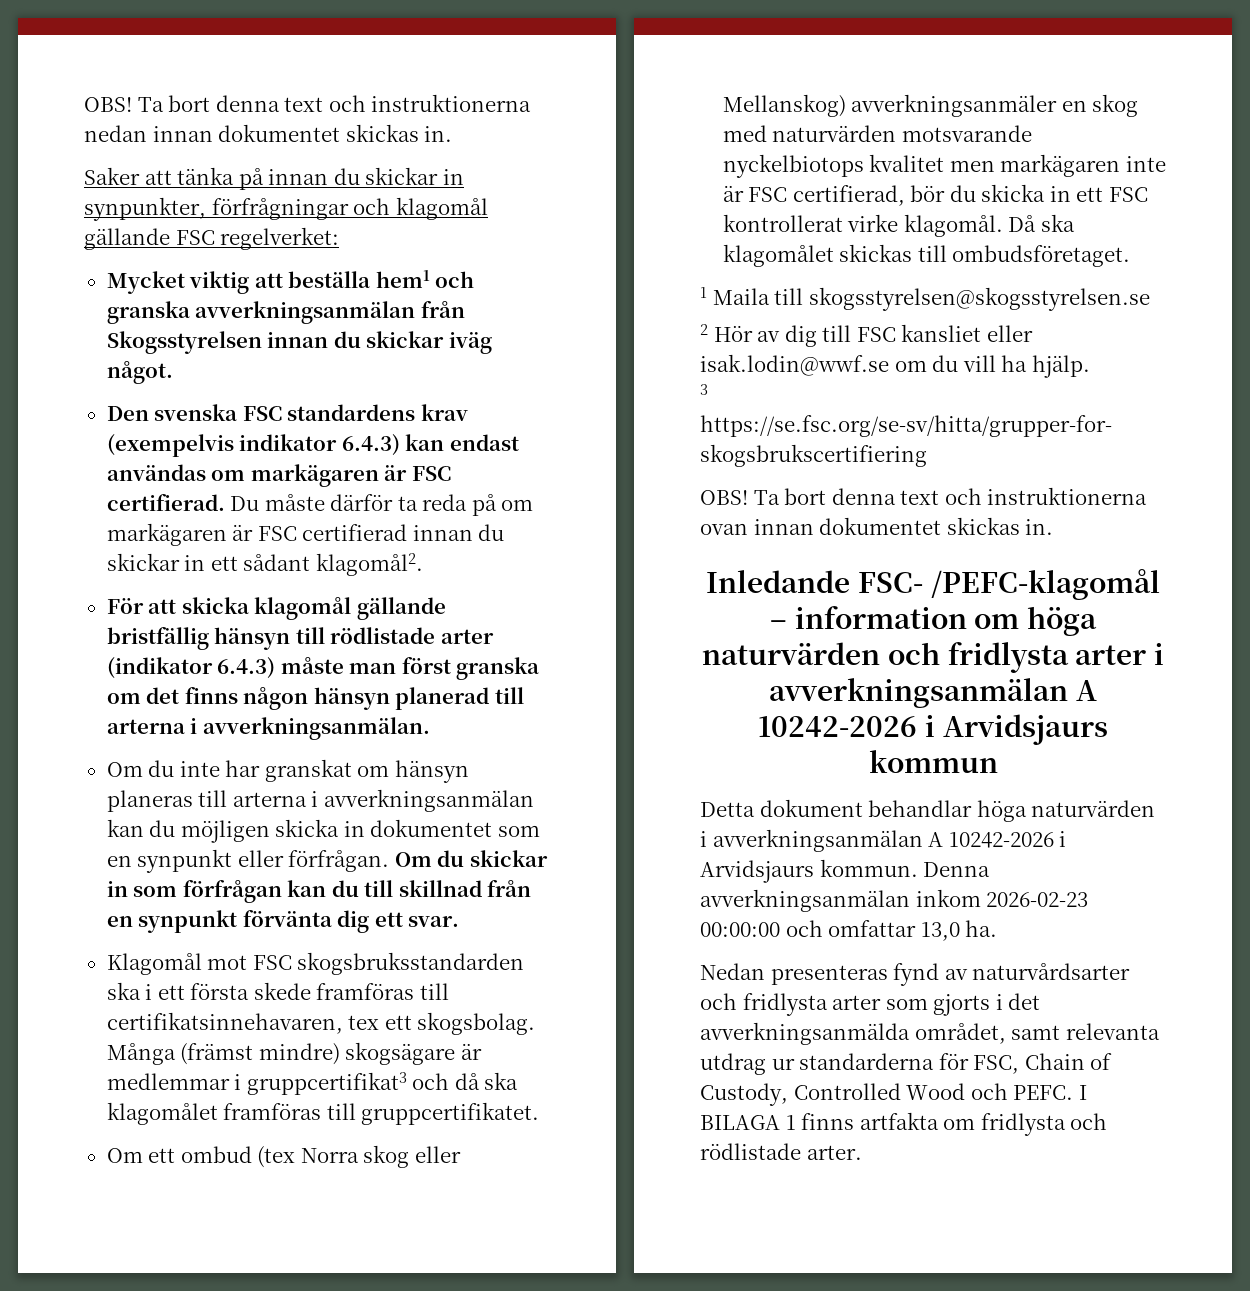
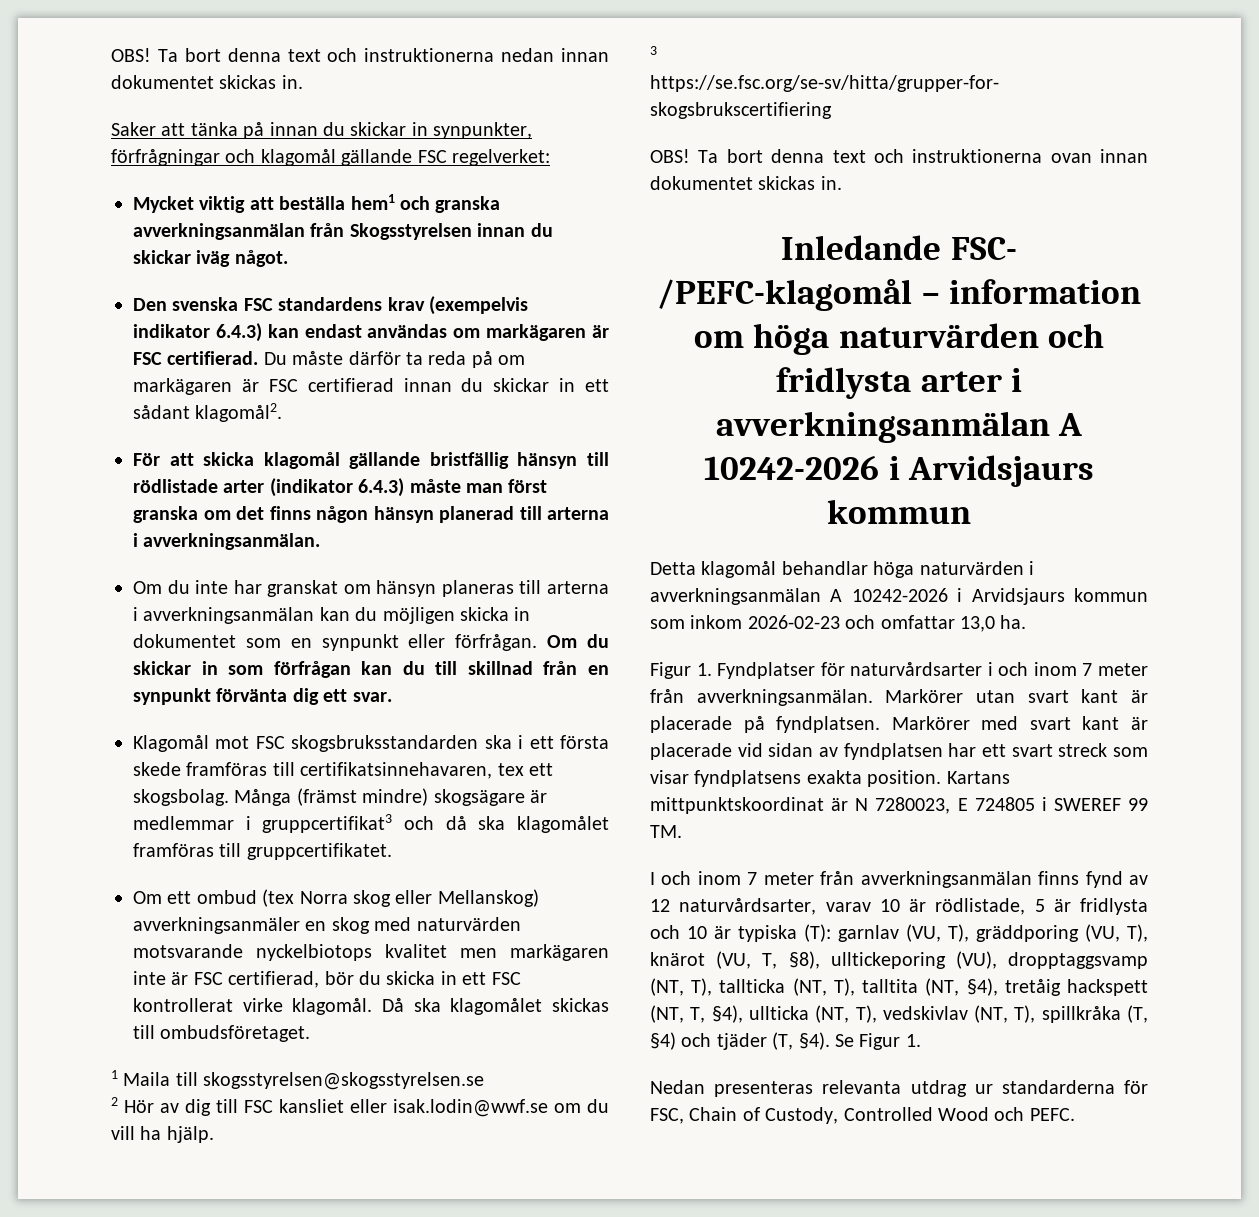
[759,799,863,817] dokument -> [701,561,777,578] klagomål
[819,859,991,877] [700,889,910,912] kommun. Denna avverkningsanmälan -> [1074,588,1148,602] [650,619,685,629] kommun som
[700,922,780,937] 00:00:00 -> (840, 622) none
[700,963,1131,986] [700,993,1041,1016] [700,1022,1061,1045] Nedan presenteras fynd av naturvårdsarter och fridlysta arter som gjorts i det avverkningsanmälda området, samt -> [650,662,1148,679] [650,689,1148,706] [650,716,1148,733] [650,743,1148,760] [650,770,1010,787] [650,797,1148,814] [650,825,682,838] [650,871,1148,888] [650,898,1148,915] [650,924,1148,942] [650,951,1148,969] [650,978,1148,996] [650,1005,1148,1023] [650,1032,921,1050] [650,1080,814,1097] Figur 1. Fyndplatser för naturvårdsarter i och inom 7 meter från avverkningsanmälan. Markörer utan svart kant är placerade på fyndplatsen. Markörer med svart kant är placerade vid sidan av fyndplatsen har ett svart streck som visar fyndplatsens exakta position. Kartans mittpunktskoordinat är N 7280023, E 724805 i SWEREF 99 TM. // I och inom 7 meter från avverkningsanmälan finns fynd av 12 naturvårdsarter, varav 10 är rödlistade, 5 är fridlysta och 10 är typiska (T): garnlav (VU, T), gräddporing (VU, T), knärot (VU, T, §8), ulltickeporing (VU), dropptaggsvamp (NT, T), tallticka (NT, T), talltita (NT, §4), tretåig hackspett (NT, T, §4), ullticka (NT, T), vedskivlav (NT, T), spillkråka (T, §4) och tjäder (T, §4). Se Figur 1. // Nedan presenteras
[1078,1085,1087,1100] [700,1112,1108,1136] [700,1143,862,1160] I BILAGA 1 finns artfakta om fridlysta och rödlistade arter. -> (1075, 1114) none

